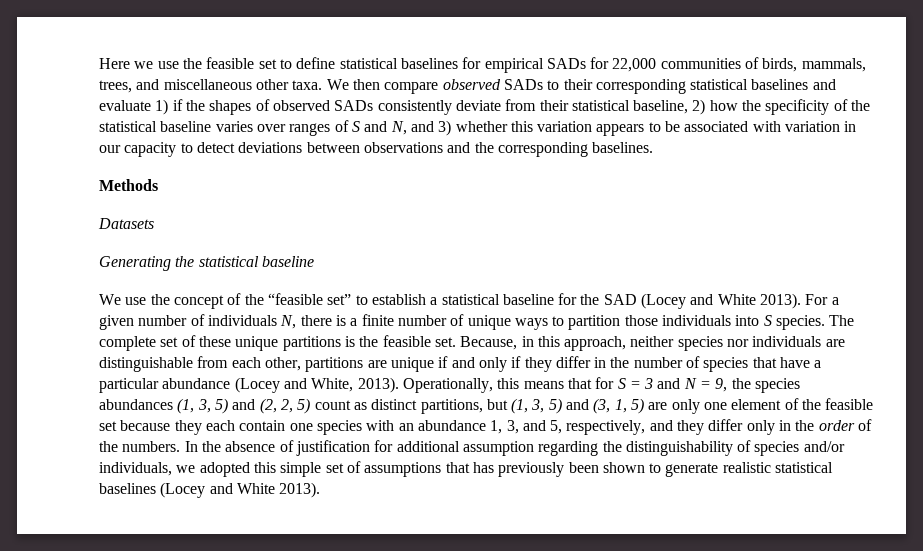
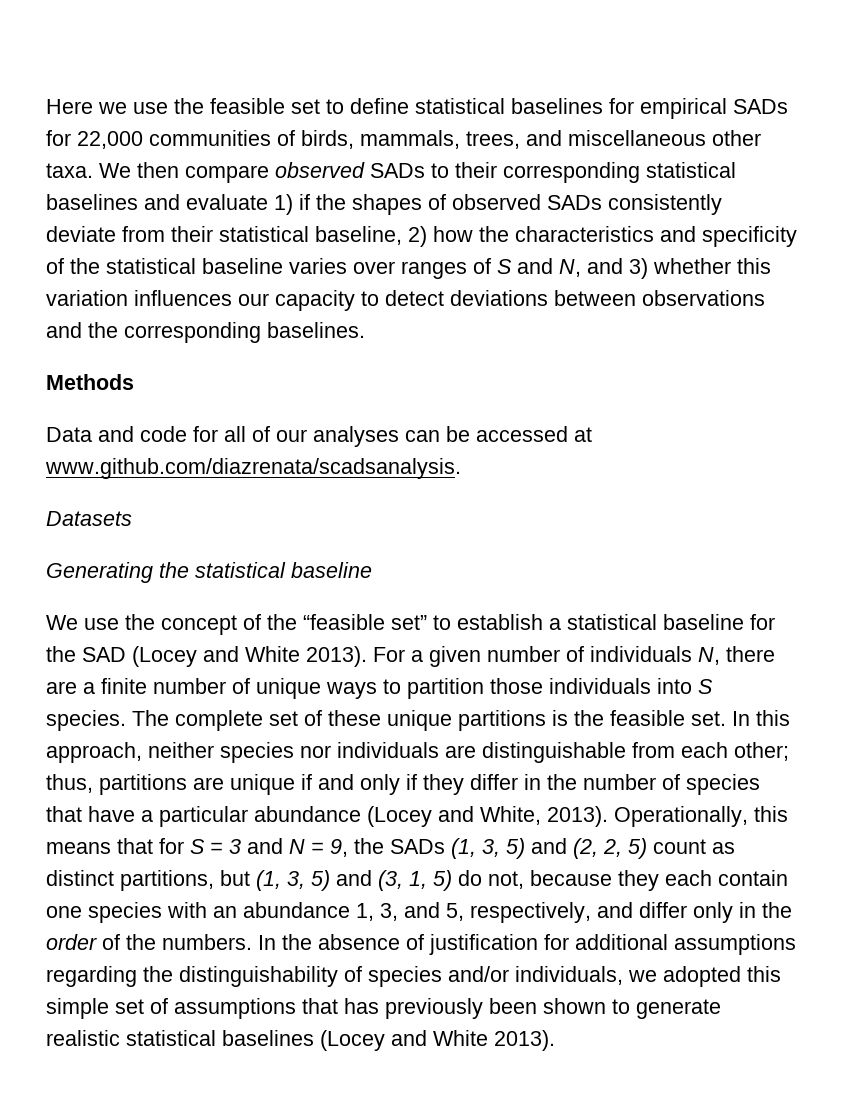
(762, 105) none -> [515,226,696,242] characteristics and
[596,121,857,136] appears to be associated with variation in -> [134,290,232,306] influences
(158, 185) none -> [46,426,592,447] [45,458,461,479] // Data and code for all of our analyses can be accessed at www.github.com/diazrenata/scadsanalysis.
[335,315,346,326] is -> [46,681,77,694] are
[460,336,534,350] Because, in -> [732,711,750,726] In
[264,357,301,371] other, -> [734,742,789,761] [46,774,93,793] other; thus,
[755,378,801,393] [99,399,173,410] species abundances -> [390,839,445,854] SADs
[648,398,874,414] [99,421,117,431] are only one element of the feasible set -> [458,870,524,889] do not,
[677,420,705,435] they -> (633, 910) none
[462,441,534,456] assumption -> [674,934,796,955] assumptions

